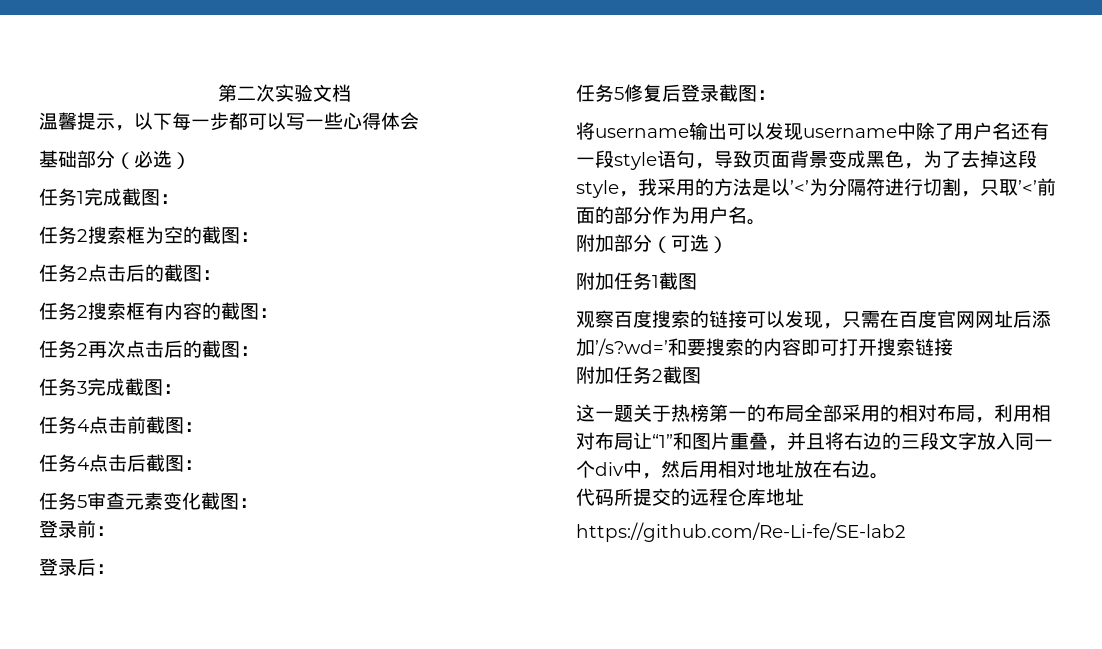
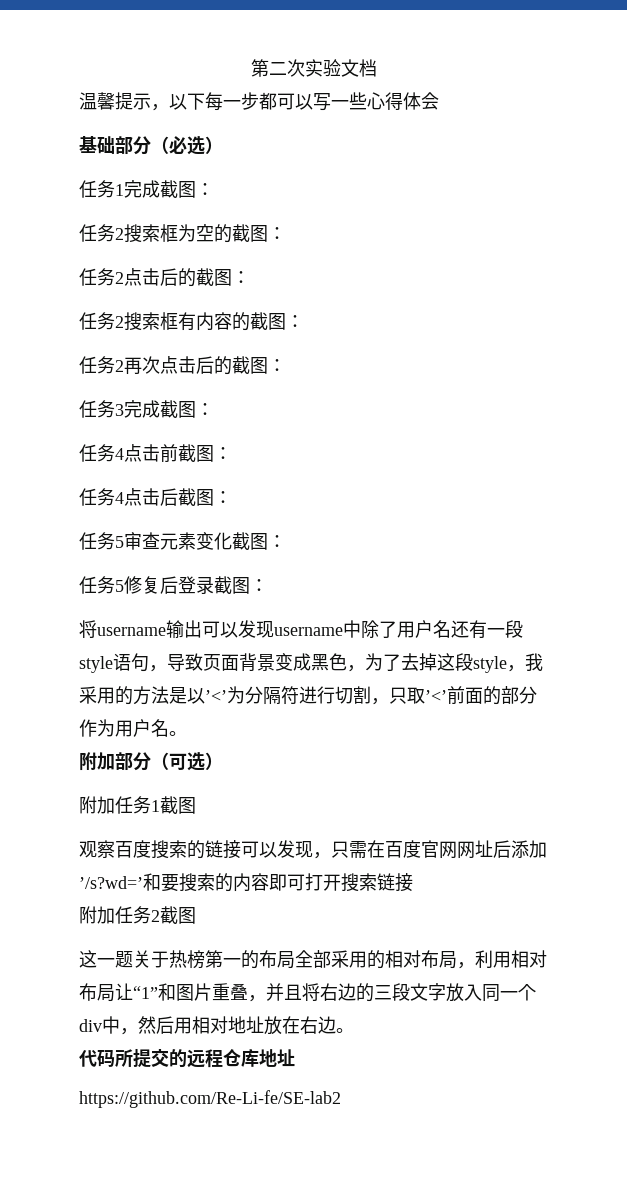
[39,520,115,538] [39,558,115,576] // 登录前： // 登录后： -> (286, 541) none

